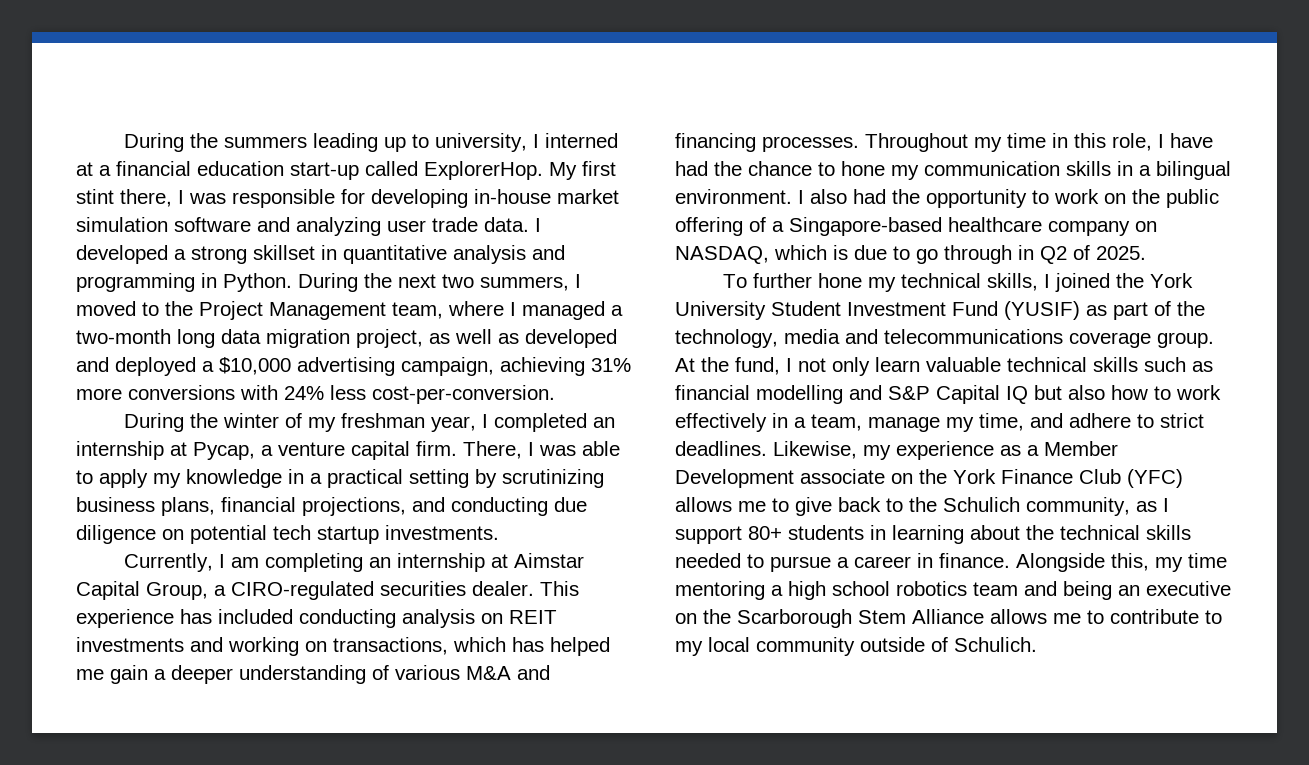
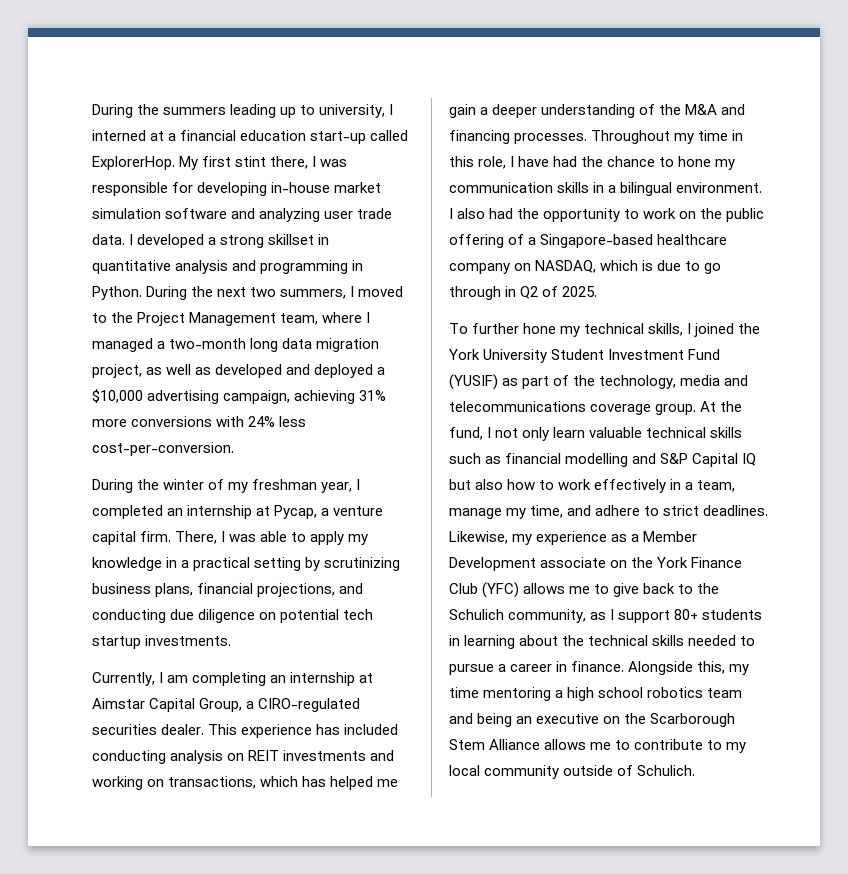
[395,665,460,680] various -> [659,104,682,115] the

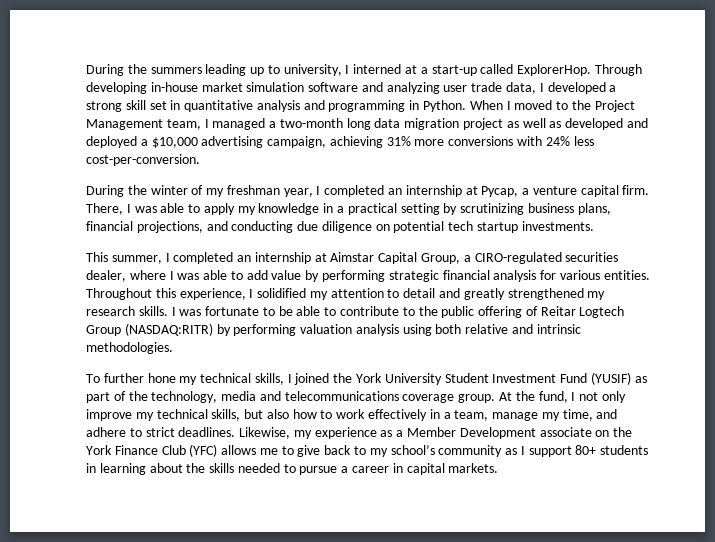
[180,130,307,141] financial education -> (428, 70) none
[179,156,348,170] [92,182,194,196] My first stint there, I was responsible for -> [594,64,642,76] Through
[92,234,125,245] data. -> [506,82,537,94] data,
[268,234,315,245] skillset -> [125,100,167,110] skill set
[146,286,347,300] During the next two summers, -> [469,100,503,110] When
[322,312,363,323] where -> (201, 124) none
[92,364,142,378] project, -> [463,118,504,130] project
[92,672,267,686] Currently, I am completing -> [86,252,234,264] This summer, I completed
[161,724,399,738] [92,750,395,764] [92,776,399,790] [449,104,746,118] [449,130,744,144] [449,156,736,170] [449,182,763,196] [449,208,765,222] [449,234,728,248] [449,260,722,274] [449,286,598,300] dealer. This experience has included conducting analysis on REIT investments and working on transactions, which has helped me gain a deeper understanding of the M&A and financing processes. Throughout my time in this role, I have had the chance to hone my communication skills in a bilingual environment. I also had the opportunity to work on the public offering of a Singapore-based healthcare company on NASDAQ, which is due to go through in Q2 of 2025. -> [86,270,650,282] [86,288,606,300] [86,306,625,318] [86,323,581,336] [86,342,173,354] dealer, where I was able to add value by performing strategic financial analysis for various entities. Throughout this experience, I solidified my attention to detail and greatly strengthened my research skills. I was fortunate to be able to contribute to the public offering of Reitar Logtech Group (NASDAQ:RITR) by performing valuation analysis using both relative and intrinsic methodologies.
[553,427,743,438] [449,453,757,467] learn valuable technical skills such as financial modelling and S&P Capital IQ -> [86,409,241,421] improve my technical skills,
[697,583,720,594] [449,609,587,623] the Schulich community, -> [369,445,503,457] my school’s community
[588,635,649,646] technical -> (206, 468) none
[571,661,750,675] [449,687,743,701] [449,713,736,727] [449,739,747,753] [449,765,696,779] finance. Alongside this, my time mentoring a high school robotics team and being an executive on the Scarborough Stem Alliance allows me to contribute to my local community outside of Schulich. -> [406,463,499,475] capital markets.

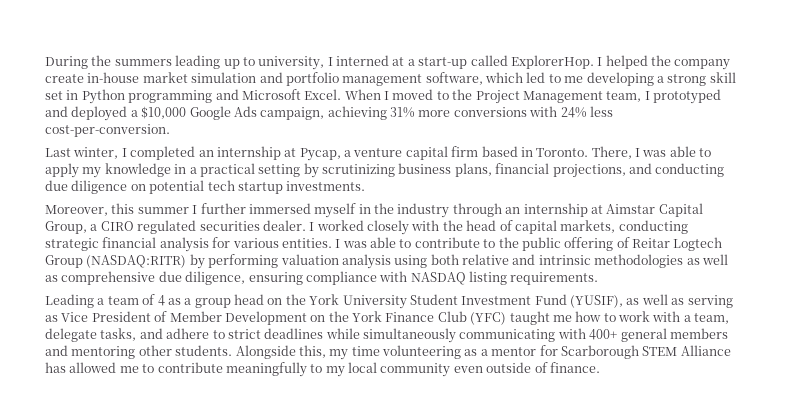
[594,64,642,76] [86,82,606,94] Through developing in-house market simulation software and analyzing user trade data, I developed -> [597,55,731,70] [45,72,654,86] I helped the company create in-house market simulation and portfolio management software, which led to me developing
[184,100,467,112] quantitative analysis and programming in Python. -> [81,89,342,104] Python programming and Microsoft Excel.
[212,118,624,130] managed a two-month long data migration project as well as developed -> [653,89,721,104] prototyped
[201,136,264,148] advertising -> [189,106,257,120] Google Ads
[86,185,313,197] During the winter of my freshman year, -> [45,147,119,159] Last winter,
[622,185,650,195] firm. -> [451,146,589,157] firm based in Toronto.
[86,252,234,264] This summer, I completed -> [45,203,502,218] Moreover, this summer I further immersed myself in the industry through
[474,252,619,264] [86,270,386,282] CIRO-regulated securities dealer, where I was able to add value by performing -> [100,220,688,235] CIRO regulated securities dealer. I worked closely with the head of capital markets, conducting
[86,288,606,300] [86,306,293,316] Throughout this experience, I solidified my attention to detail and greatly strengthened my research skills. I was fortunate to be -> [335,239,367,248] I was
[86,342,173,354] [86,373,330,385] methodologies. // To further hone my technical skills, I joined -> [594,254,728,268] [45,271,599,285] [45,294,283,308] methodologies as well as comprehensive due diligence, ensuring compliance with NASDAQ listing requirements. // Leading a team of 4 as a group head on
[590,372,647,385] [86,391,626,403] [86,409,618,421] [86,427,404,439] (YUSIF) as part of the technology, media and telecommunications coverage group. At the fund, I not only improve my technical skills, but also how to work effectively in a team, manage my time, and adhere to strict deadlines. Likewise, my experience as a -> [570,294,733,308] [45,311,168,322] (YUSIF), as well as serving as Vice President of
[539,427,592,437] associate -> (307, 318) none
[221,445,649,457] [86,463,499,475] allows me to give back to my school’s community as I support 80+ students in learning about the skills needed to pursue a career in capital markets. -> [509,311,730,325] [45,328,728,343] [45,345,731,360] [45,362,600,377] taught me how to work with a team, delegate tasks, and adhere to strict deadlines while simultaneously communicating with 400+ general members and mentoring other students. Alongside this, my time volunteering as a mentor for Scarborough STEM Alliance has allowed me to contribute meaningfully to my local community even outside of finance.

